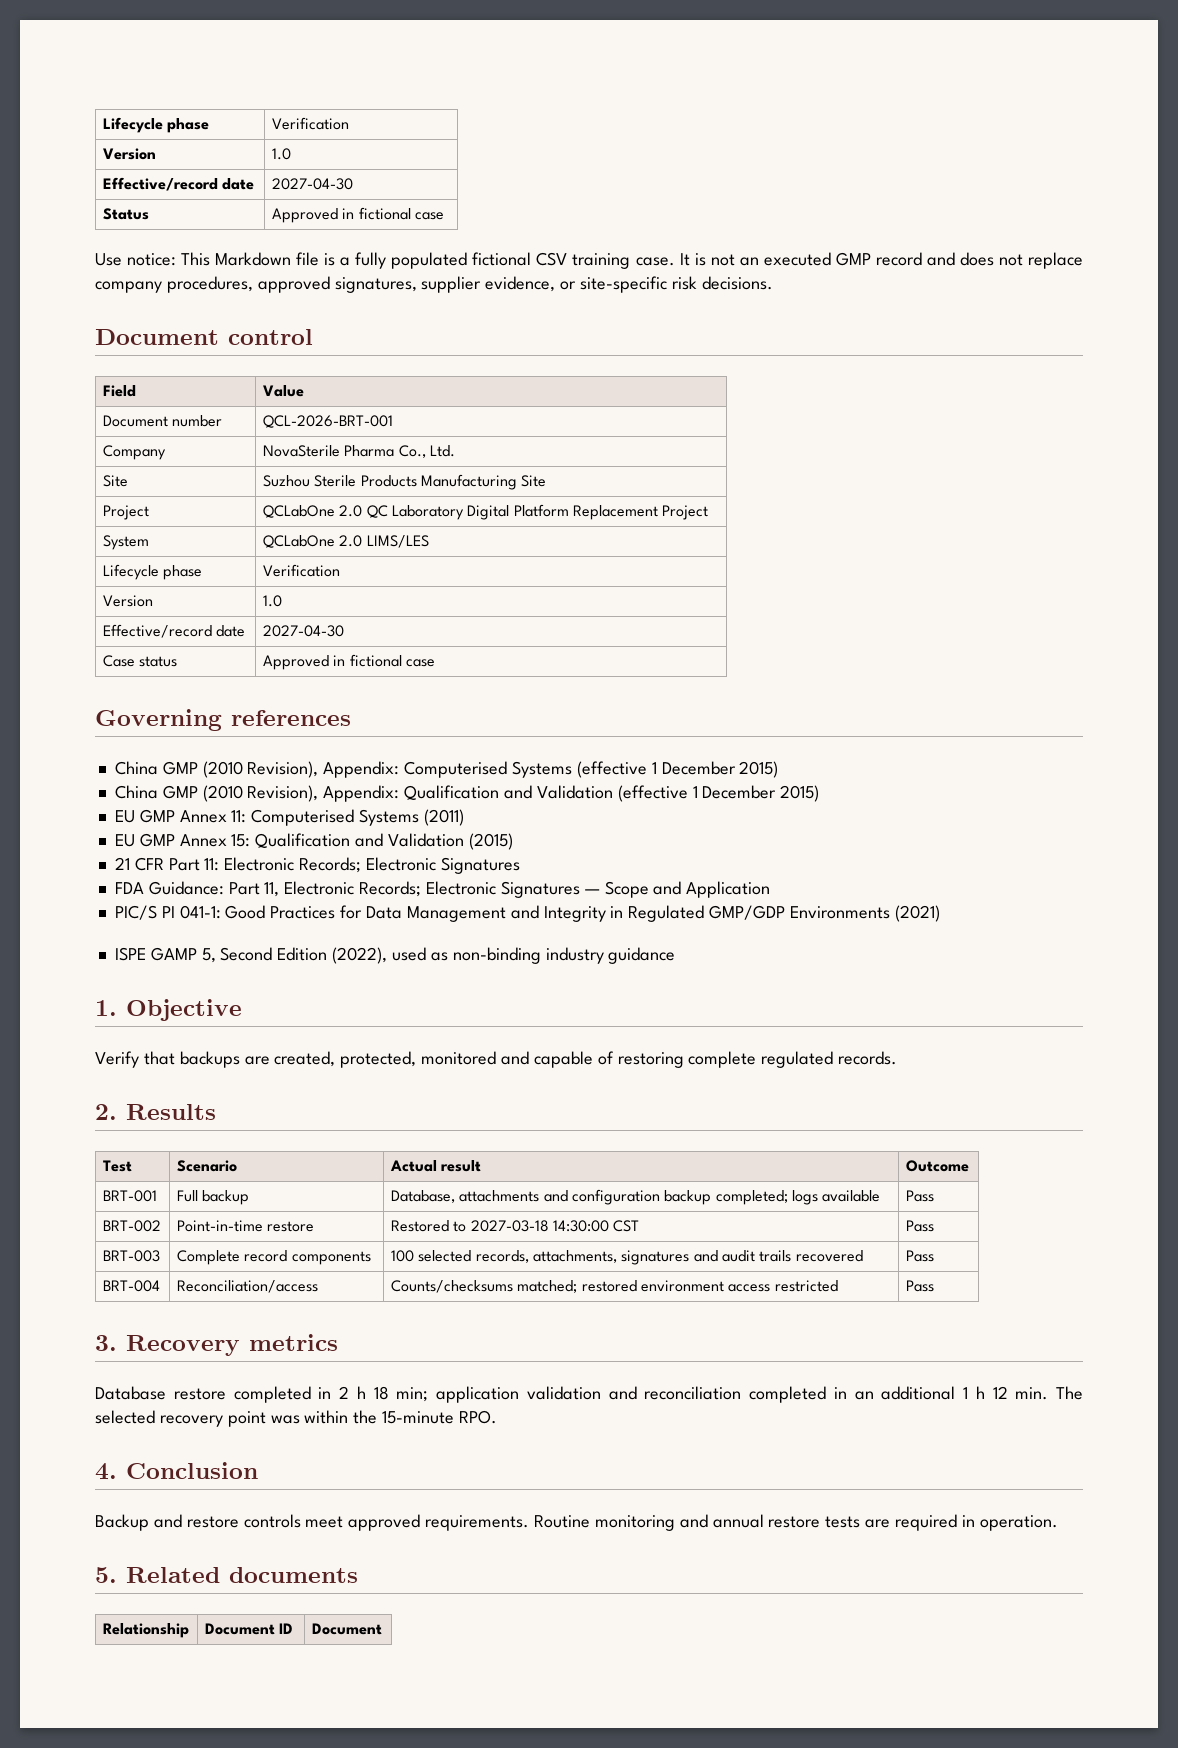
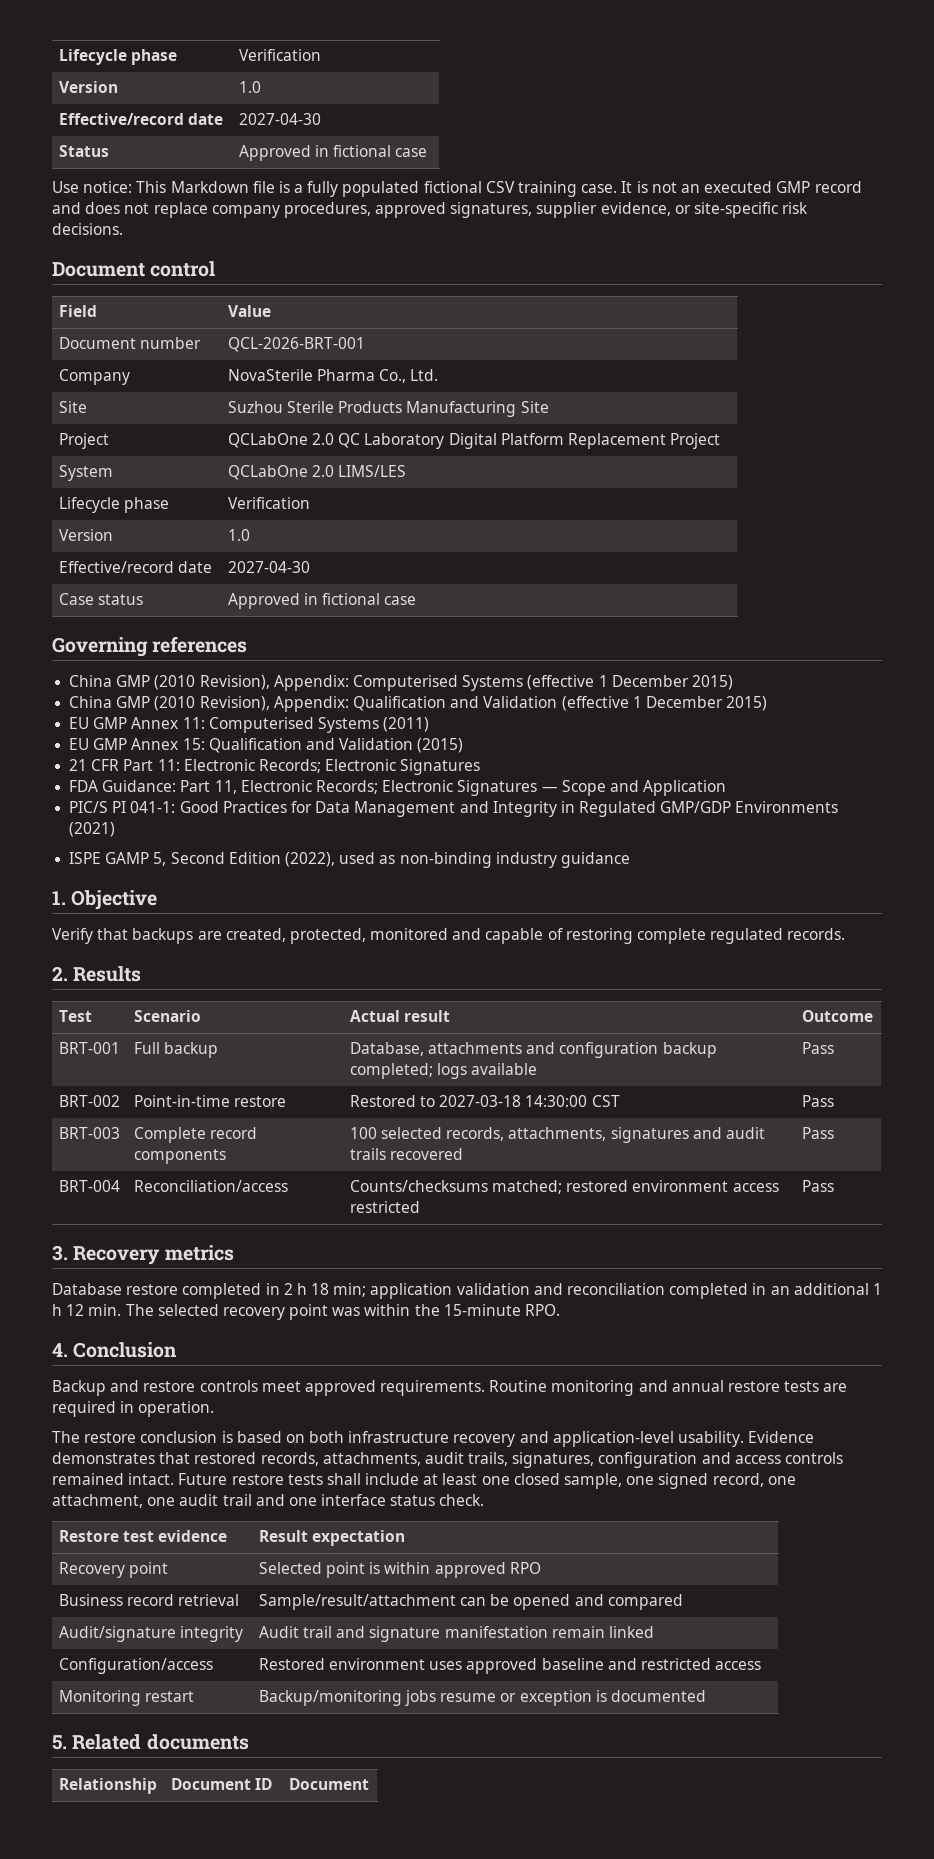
(1058, 1523) none -> [52,1431,815,1447] [52,1452,844,1468] [52,1473,796,1489] [52,1494,485,1508] [58,1530,228,1542] [258,1530,406,1546] [58,1562,169,1578] [258,1562,541,1578] [58,1594,240,1606] [258,1594,683,1610] [58,1626,244,1642] [258,1626,655,1642] [58,1658,213,1674] [258,1658,762,1674] [58,1690,195,1706] [258,1690,707,1706] // The restore conclusion is based on both infrastructure recovery and application-level usability. Evidence demonstrates that restored records, attachments, audit trails, signatures, configuration and access controls remained intact. Future restore tests shall include at least one closed sample, one signed record, one attachment, one audit trail and one interface status check. // Restore test evidence | Result expectation // Recovery point | Selected point is within approved RPO // Business record retrieval | Sample/result/attachment can be opened and compared // Audit/signature integrity | Audit trail and signature manifestation remain linked // Configuration/access | Restored environment uses approved baseline and restricted access // Monitoring restart | Backup/monitoring jobs resume or exception is documented

